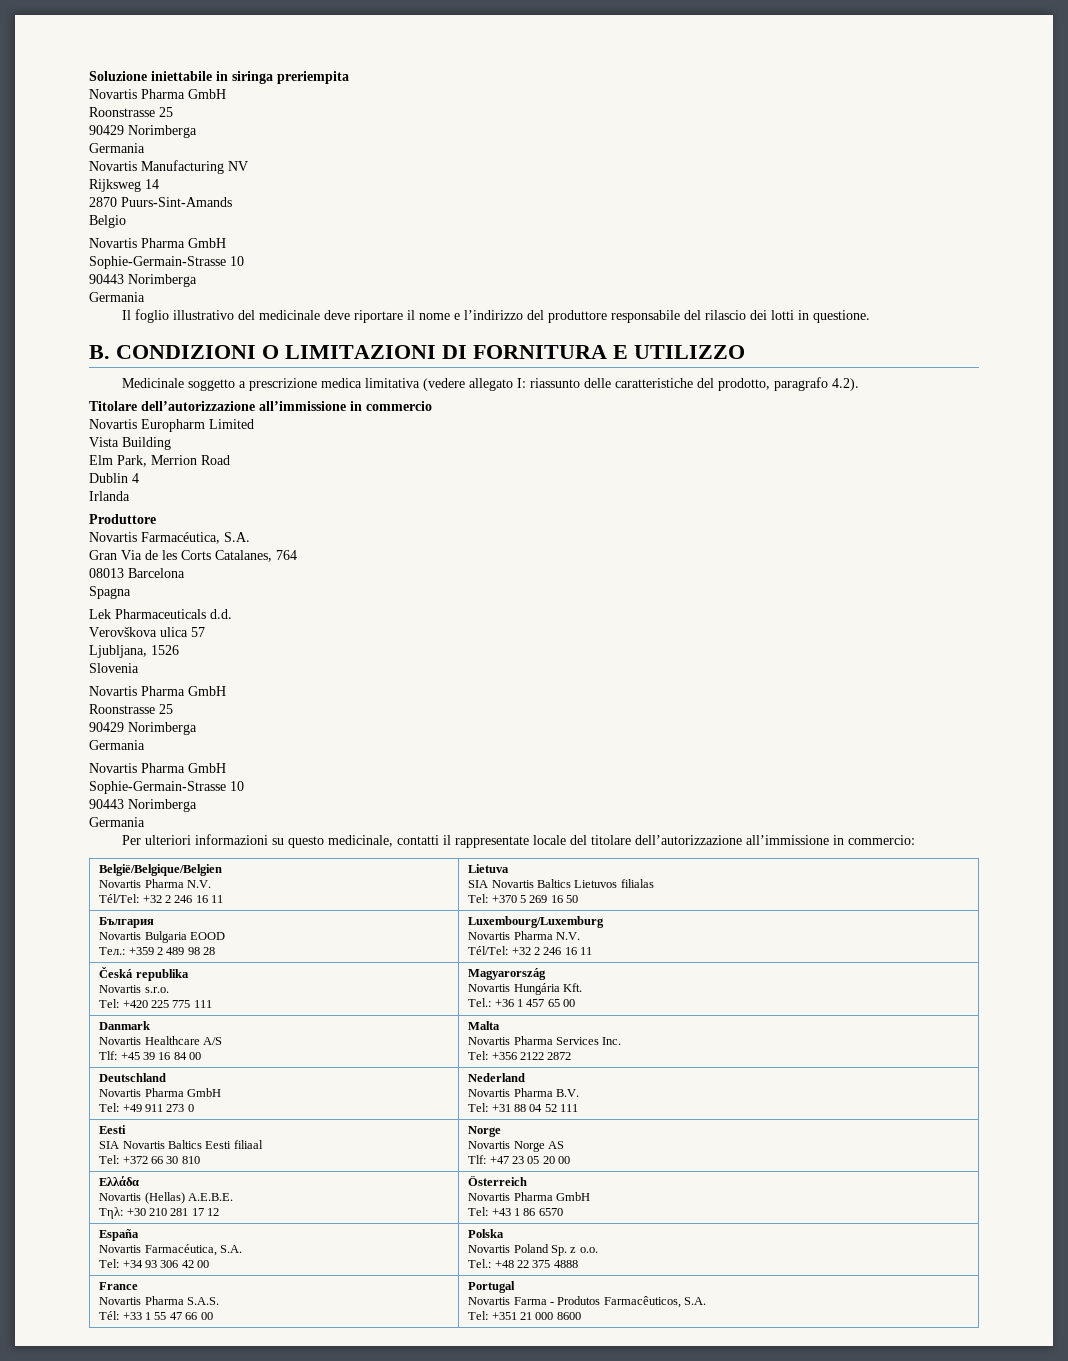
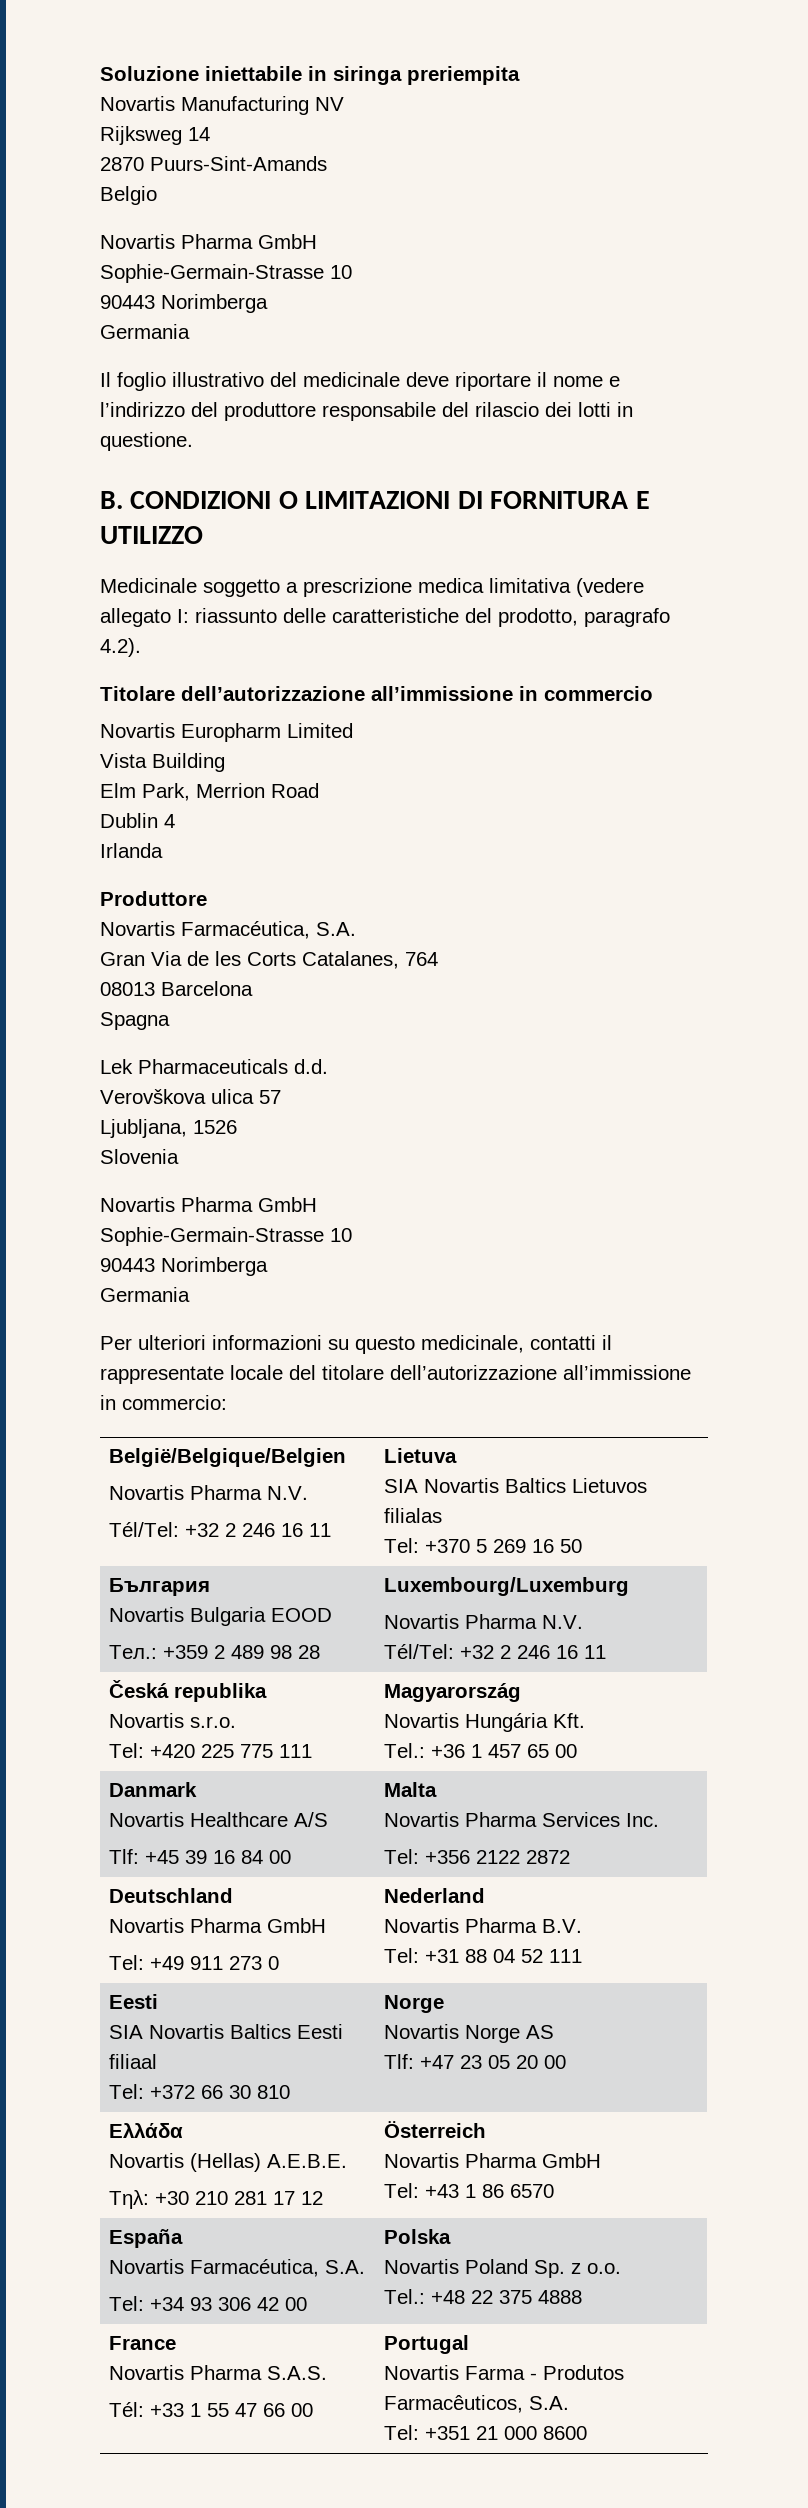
[89,89,226,99] [89,107,173,117] [89,125,197,138] [89,143,145,153] // Novartis Pharma GmbH // Roonstrasse 25 // 90429 Norimberga // Germania -> (520, 75) none
[89,704,173,714] [89,722,197,735] [89,740,145,750] [89,763,226,773] // Roonstrasse 25 // 90429 Norimberga // Germania // Novartis Pharma GmbH -> (317, 1204) none

